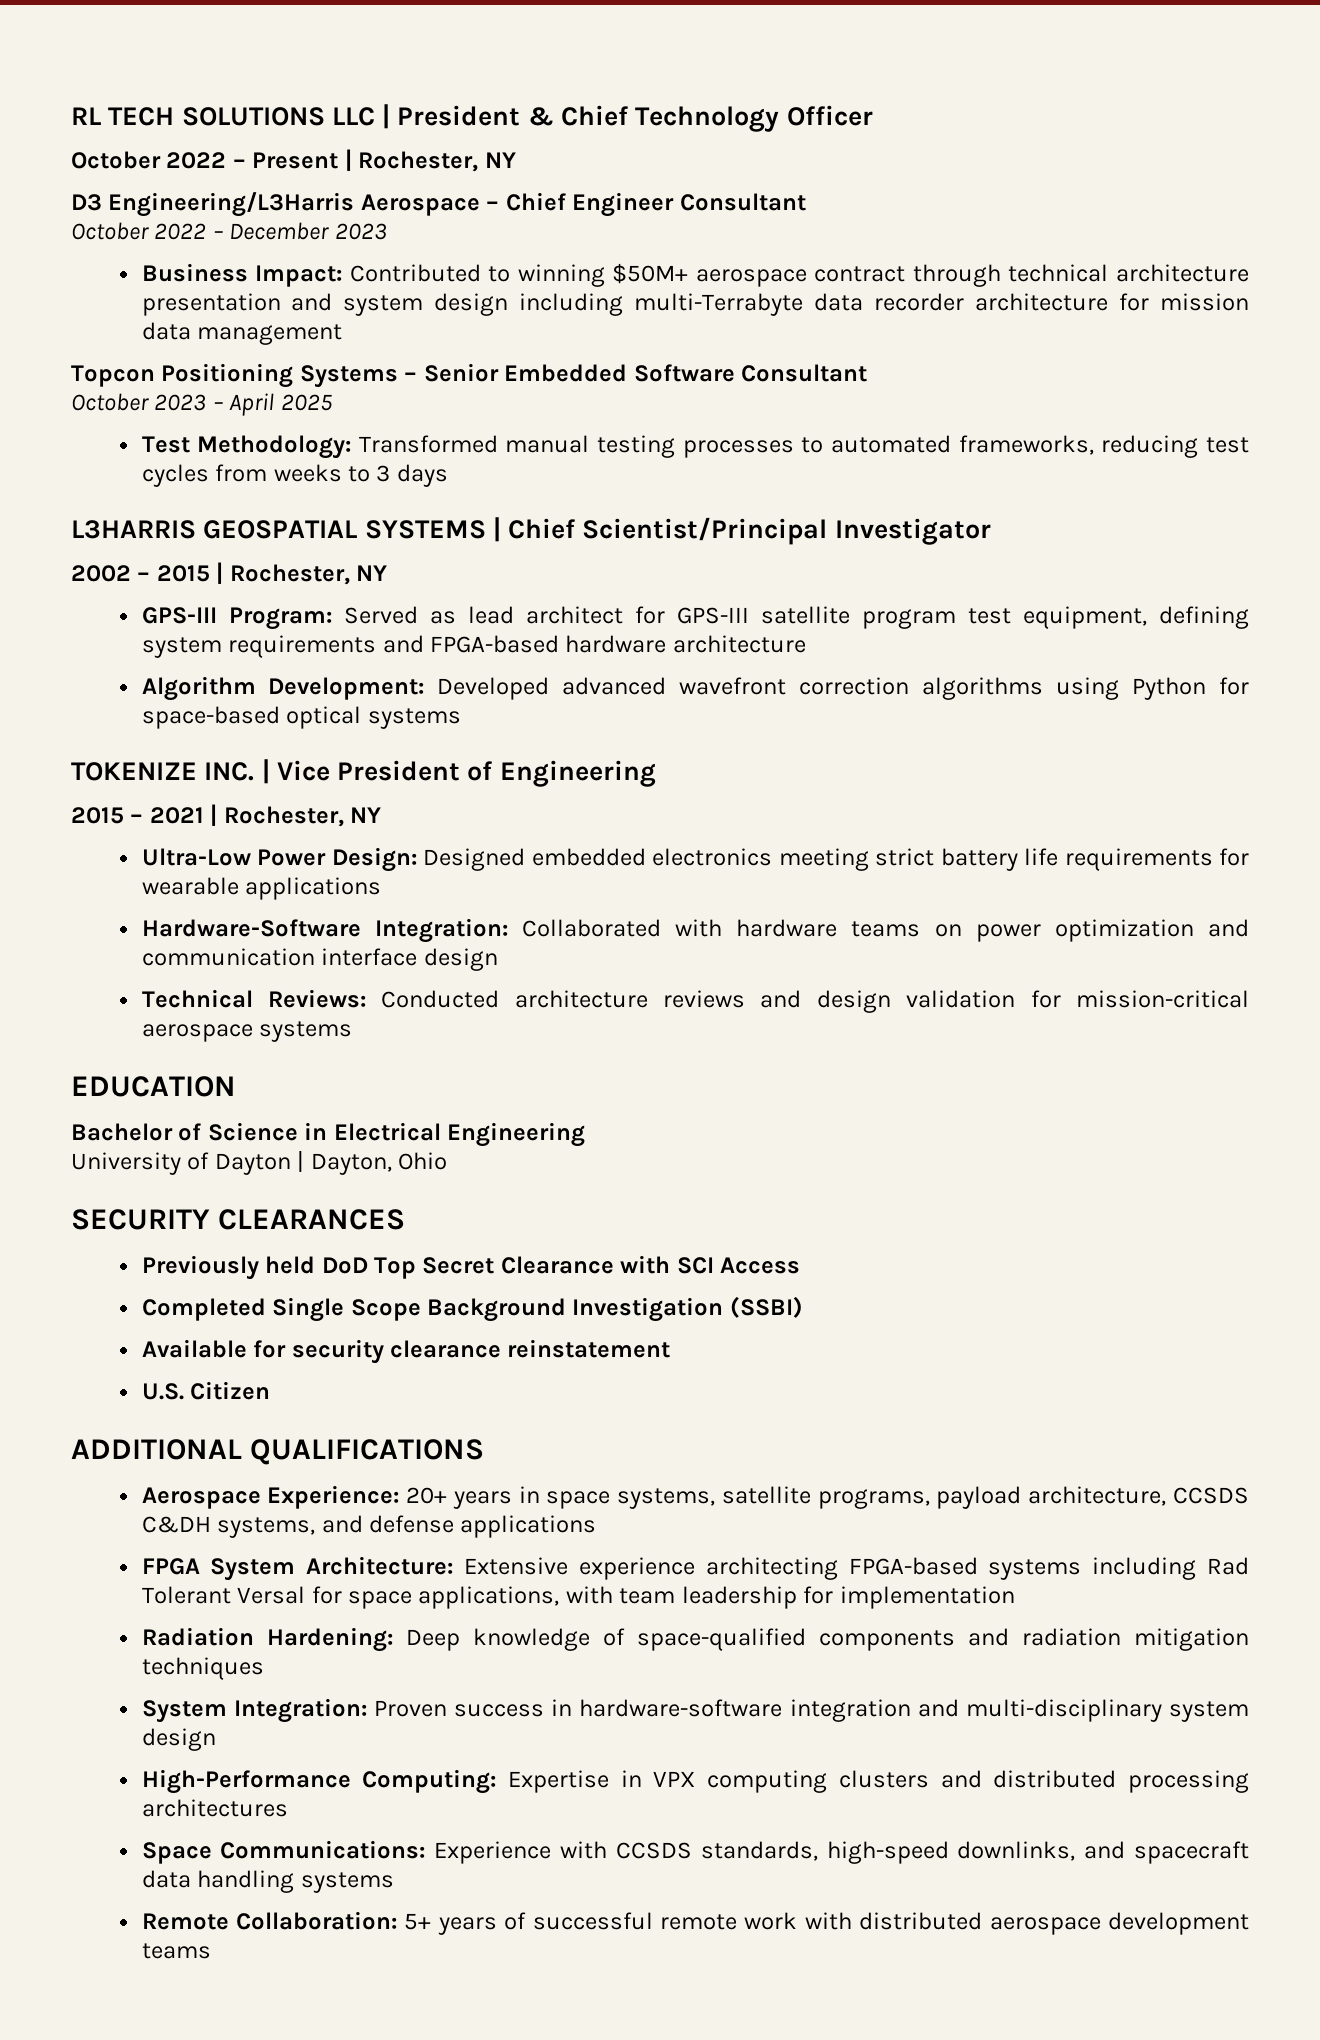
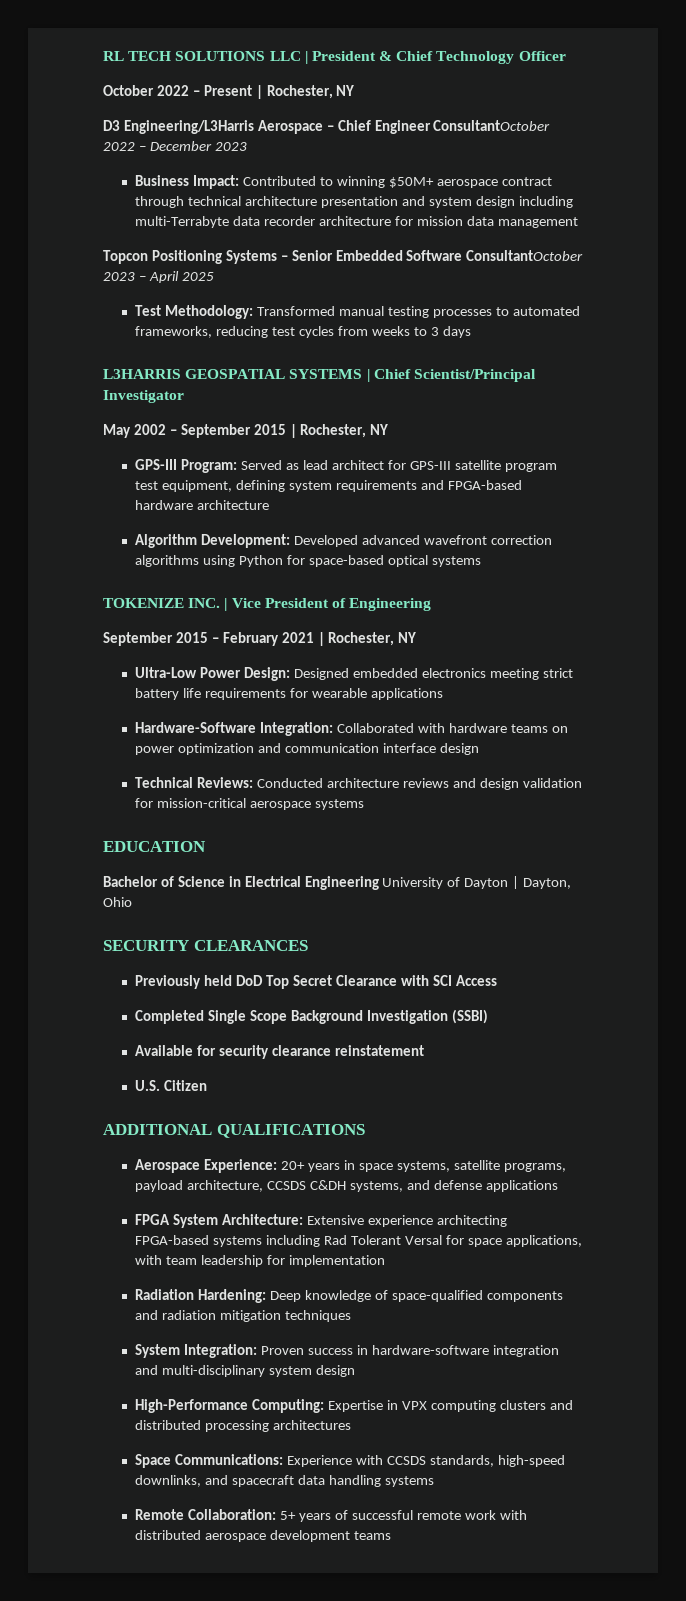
[679,193,806,211] [71,222,149,240] Consultant // October -> [433,120,551,131] ConsultantOctober
[741,364,868,382] [71,393,149,411] Consultant // October -> [466,250,584,261] ConsultantOctober
(991, 531) none -> [103,424,131,438] May
(151, 576) none -> [180,424,251,438] September
(656, 773) none -> [103,632,173,646] September
(144, 818) none -> [222,632,279,646] February
(586, 1134) // -> (379, 883) none

